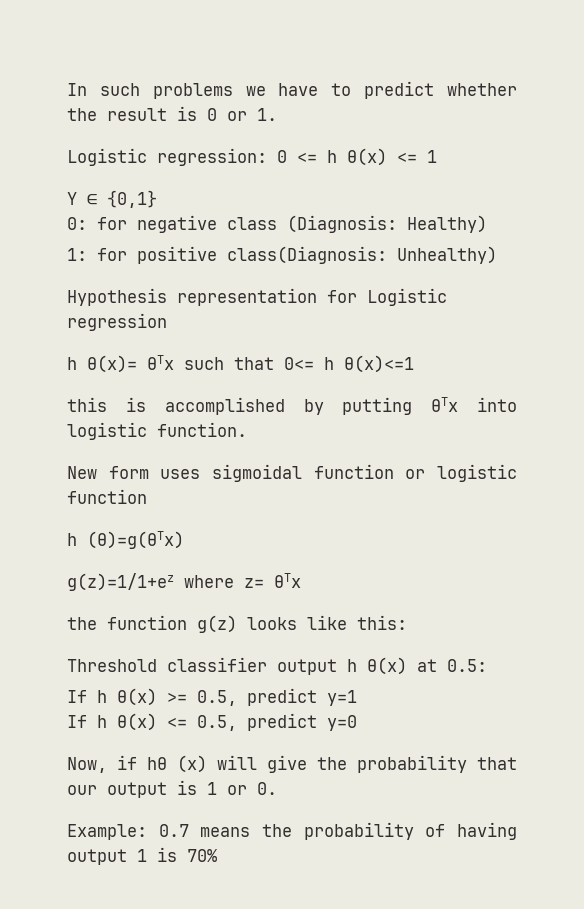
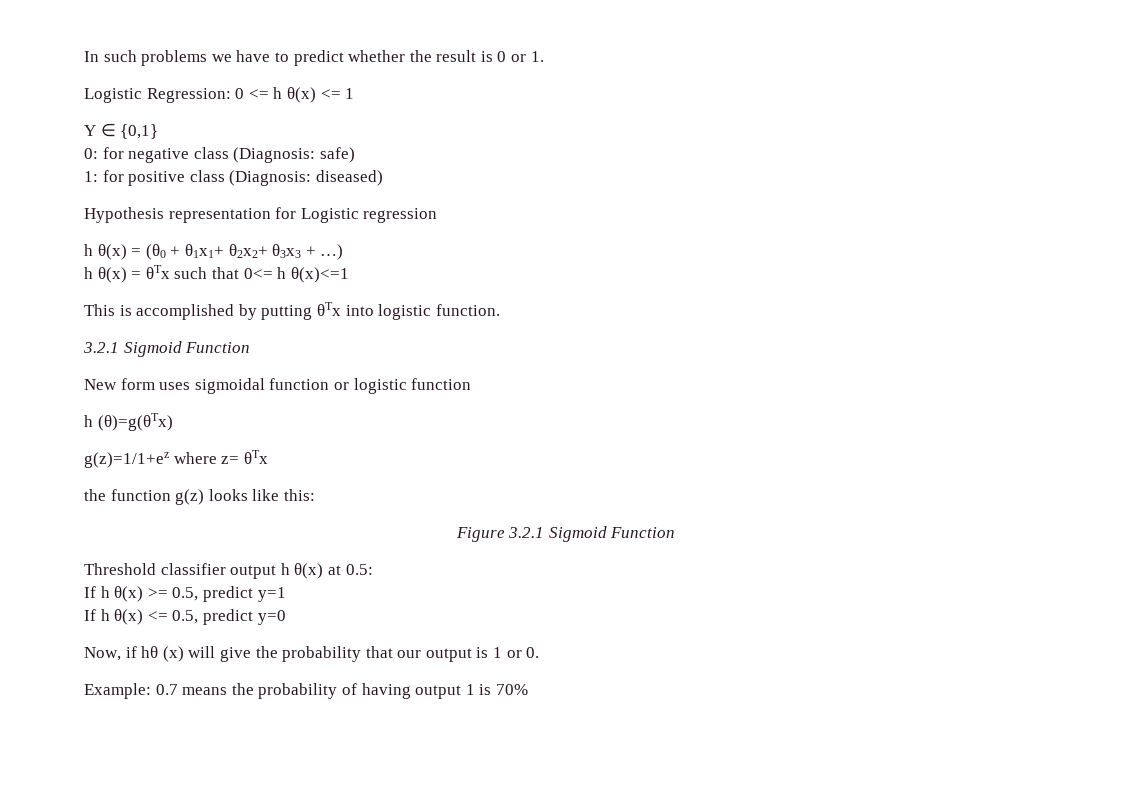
[157,148,267,166] regression: -> [146,88,231,103] Regression:
[407,215,487,233] Healthy) -> [319,147,355,163] safe)
[227,246,497,264] class(Diagnosis: Unhealthy) -> [189,170,383,186] class (Diagnosis: diseased)
[87,355,137,373] θ(x)= -> [97,244,344,260] [84,267,142,283] θ(x) = (θ0 + θ1x1+ θ2x2+ θ3x3 + …) // h θ(x) =
[67,397,107,412] this -> [84,304,115,316] This
(247, 429) none -> [83,341,251,357] // 3.2.1 Sigmoid Function
(407, 622) none -> [455,526,676,542] // Figure 3.2.1 Sigmoid Function

